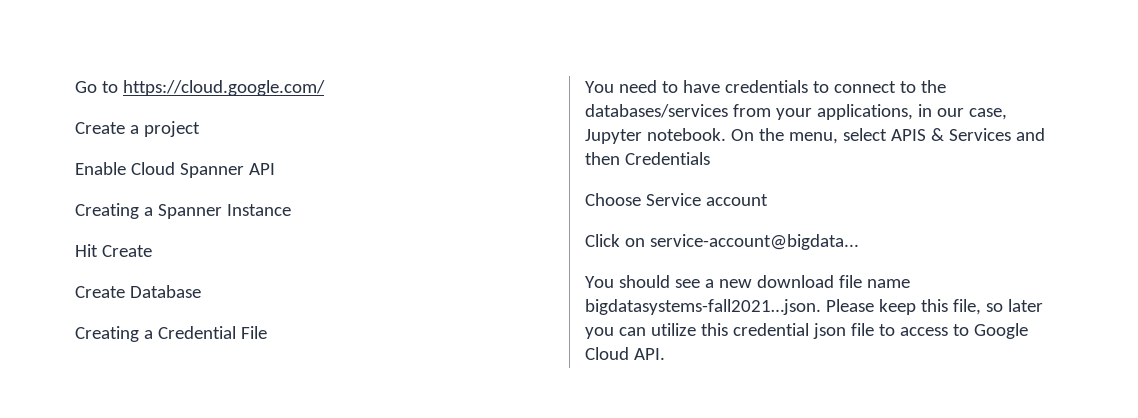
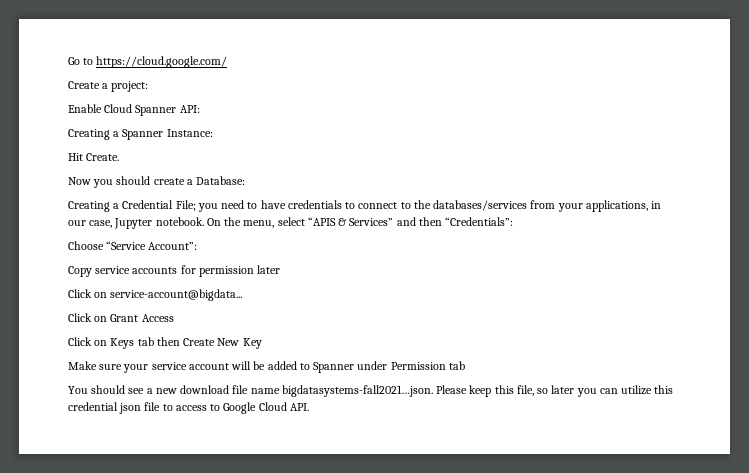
[143,121,200,137] project -> [111,81,149,92] project:
[248,163,275,175] API -> [179,105,200,113] API:
[226,204,291,216] Instance -> [166,129,213,137] Instance:
[101,245,152,257] [75,285,201,298] Create // Create Database -> [86,153,120,161] [68,176,246,188] Create. // Now you should create a Database:
[240,326,267,339] [585,81,614,93] File // You -> [175,200,218,212] File; you
[890,128,1011,141] APIS & Services -> [307,217,394,226] “APIS & Services”
[624,152,710,165] Credentials -> [445,217,514,226] “Credentials”:
[645,193,768,206] [585,234,859,250] Service account // Click on service-account@bigdata... -> [106,241,198,250] [68,265,281,277] [68,289,243,301] [68,313,174,322] [68,337,262,349] [68,361,465,373] “Service Account”: // Copy service accounts for permission later // Click on service-account@bigdata... // Click on Grant Access // Click on Keys tab then Create New Key // Make sure your service account will be added to Spanner under Permission tab

